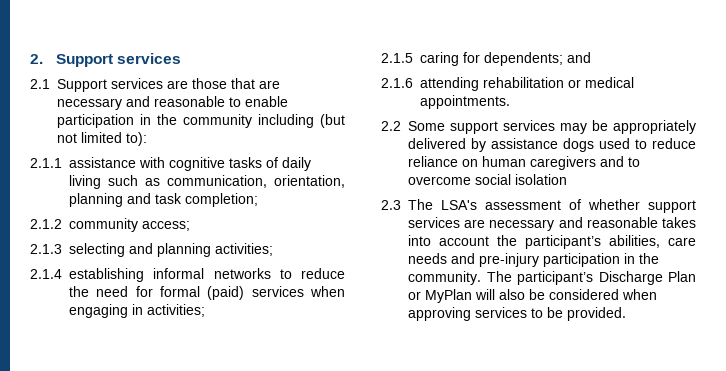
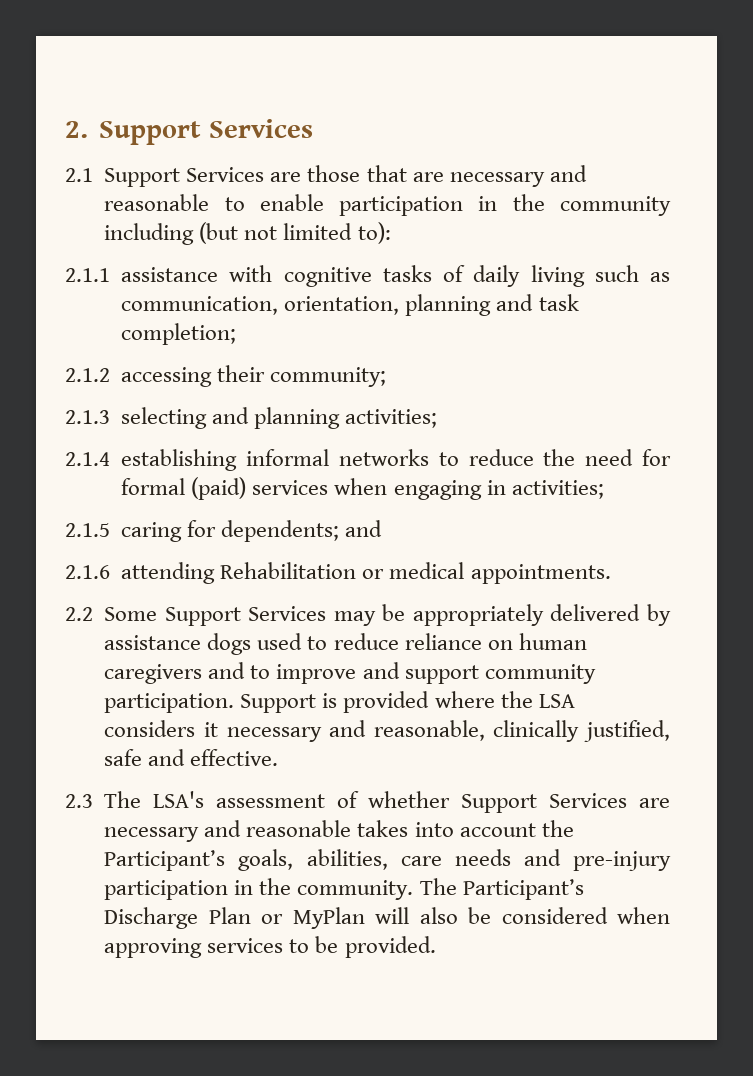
[116,53,181,64] services -> [208,119,313,138] Services
[111,78,163,89] services -> [186,167,265,182] Services
[69,218,190,232] community access; -> [121,365,387,387] accessing their community;
[483,77,564,88] rehabilitation -> [220,562,357,579] Rehabilitation
[450,120,555,134] support services -> [164,606,327,626] Support Services
[408,174,567,185] overcome social isolation -> [276,662,596,684] [104,691,575,713] [104,720,670,742] [104,749,279,766] improve and support community participation. Support is provided where the LSA considers it necessary and reasonable, clinically justified, safe and effective.
[648,200,696,213] [408,217,460,228] support services -> [461,793,628,813] Support Services
[525,235,601,249] participant’s -> [104,849,294,871] Participant’s goals,
[517,271,593,285] participant’s -> [462,879,584,900] Participant’s

